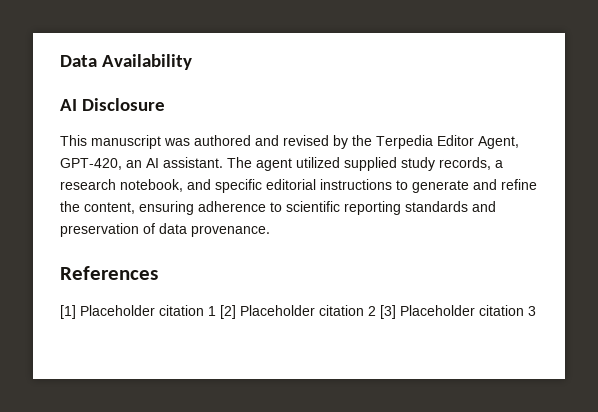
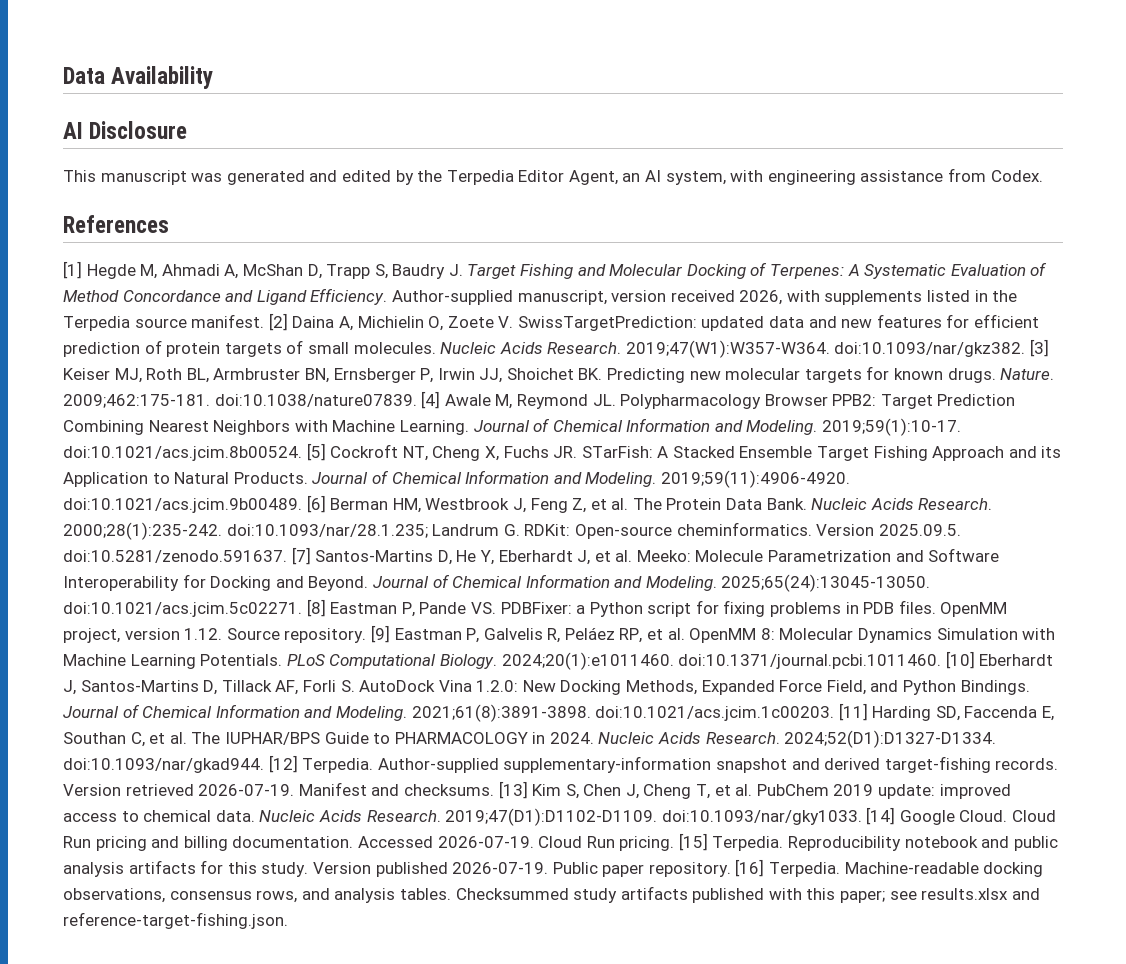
[194,135,329,146] authored and revised -> [226,170,391,185] generated and edited
[60,158,122,170] GPT-420, -> (618, 177) none
[163,157,503,171] [60,179,537,193] [60,201,496,215] [60,223,270,237] [60,266,158,280] [60,305,536,319] assistant. The agent utilized supplied study records, a research notebook, and specific editorial instructions to generate and refine the content, ensuring adherence to scientific reporting standards and preservation of data provenance. // References // [1] Placeholder citation 1 [2] Placeholder citation 2 [3] Placeholder citation 3 -> [665,168,1043,185] [63,215,169,233] [63,261,1048,279] [63,288,1018,305] [63,313,1040,331] [63,339,1050,358] [63,366,1055,383] [63,391,1016,409] [63,418,962,436] [63,443,1062,461] [63,470,850,488] [63,495,993,513] [63,522,961,540] [63,547,1000,565] [63,574,931,592] [63,599,1008,617] [63,625,1056,643] [63,651,1054,670] [63,680,1030,695] [63,703,1055,722] [63,730,997,748] [63,755,1059,773] [63,781,1011,799] [63,807,1057,826] [63,833,1058,851] [63,859,1044,877] [63,886,1040,903] [63,912,288,929] system, with engineering assistance from Codex. // References // [1] Hegde M, Ahmadi A, McShan D, Trapp S, Baudry J. Target Fishing and Molecular Docking of Terpenes: A Systematic Evaluation of Method Concordance and Ligand Efficiency. Author-supplied manuscript, version received 2026, with supplements listed in the Terpedia source manifest. [2] Daina A, Michielin O, Zoete V. SwissTargetPrediction: updated data and new features for efficient prediction of protein targets of small molecules. Nucleic Acids Research. 2019;47(W1):W357-W364. doi:10.1093/nar/gkz382. [3] Keiser MJ, Roth BL, Armbruster BN, Ernsberger P, Irwin JJ, Shoichet BK. Predicting new molecular targets for known drugs. Nature. 2009;462:175-181. doi:10.1038/nature07839. [4] Awale M, Reymond JL. Polypharmacology Browser PPB2: Target Prediction Combining Nearest Neighbors with Machine Learning. Journal of Chemical Information and Modeling. 2019;59(1):10-17. doi:10.1021/acs.jcim.8b00524. [5] Cockroft NT, Cheng X, Fuchs JR. STarFish: A Stacked Ensemble Target Fishing Approach and its Application to Natural Products. Journal of Chemical Information and Modeling. 2019;59(11):4906-4920. doi:10.1021/acs.jcim.9b00489. [6] Berman HM, Westbrook J, Feng Z, et al. The Protein Data Bank. Nucleic Acids Research. 2000;28(1):235-242. doi:10.1093/nar/28.1.235; Landrum G. RDKit: Open-source cheminformatics. Version 2025.09.5. doi:10.5281/zenodo.591637. [7] Santos-Martins D, He Y, Eberhardt J, et al. Meeko: Molecule Parametrization and Software Interoperability for Docking and Beyond. Journal of Chemical Information and Modeling. 2025;65(24):13045-13050. doi:10.1021/acs.jcim.5c02271. [8] Eastman P, Pande VS. PDBFixer: a Python script for fixing problems in PDB files. OpenMM project, version 1.12. Source repository. [9] Eastman P, Galvelis R, Peláez RP, et al. OpenMM 8: Molecular Dynamics Simulation with Machine Learning Potentials. PLoS Computational Biology. 2024;20(1):e1011460. doi:10.1371/journal.pcbi.1011460. [10] Eberhardt J, Santos-Martins D, Tillack AF, Forli S. AutoDock Vina 1.2.0: New Docking Methods, Expanded Force Field, and Python Bindings. Journal of Chemical Information and Modeling. 2021;61(8):3891-3898. doi:10.1021/acs.jcim.1c00203. [11] Harding SD, Faccenda E, Southan C, et al. The IUPHAR/BPS Guide to PHARMACOLOGY in 2024. Nucleic Acids Research. 2024;52(D1):D1327-D1334. doi:10.1093/nar/gkad944. [12] Terpedia. Author-supplied supplementary-information snapshot and derived target-fishing records. Version retrieved 2026-07-19. Manifest and checksums. [13] Kim S, Chen J, Cheng T, et al. PubChem 2019 update: improved access to chemical data. Nucleic Acids Research. 2019;47(D1):D1102-D1109. doi:10.1093/nar/gky1033. [14] Google Cloud. Cloud Run pricing and billing documentation. Accessed 2026-07-19. Cloud Run pricing. [15] Terpedia. Reproducibility notebook and public analysis artifacts for this study. Version published 2026-07-19. Public paper repository. [16] Terpedia. Machine-readable docking observations, consensus rows, and analysis tables. Checksummed study artifacts published with this paper; see results.xlsx and reference-target-fishing.json.

